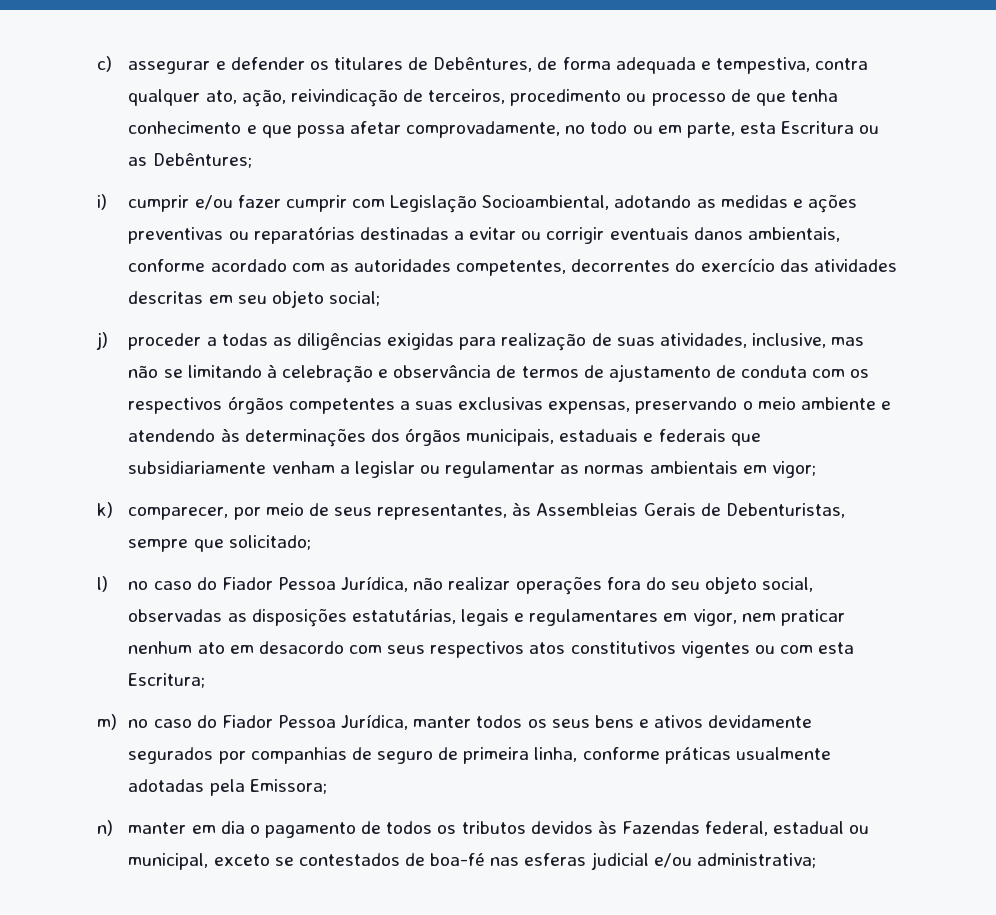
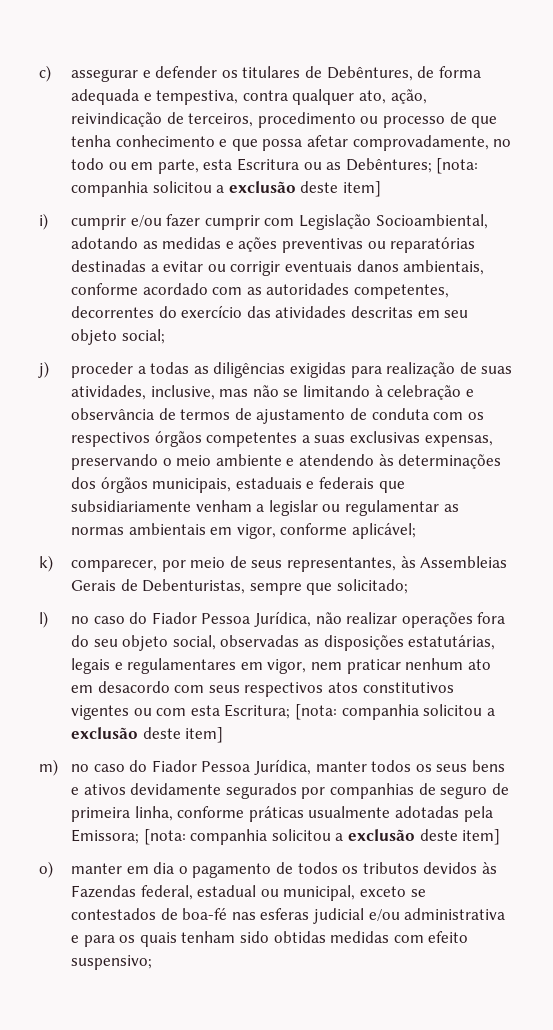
(252, 160) none -> [436,158,479,174] [71,181,382,197] [nota: companhia solicitou a exclusão deste item]
[771,461,816,478] vigor; -> [236,523,417,539] vigor, conforme aplicável;
(206, 680) none -> [295,704,495,720] [71,727,224,743] [nota: companhia solicitou a exclusão deste item]
[97,820,113,836] // n) -> [143,829,501,845] [39,861,53,878] [nota: companhia solicitou a exclusão deste item] // o)
[696,853,816,868] administrativa; -> [404,908,506,920] [71,931,469,947] [71,955,153,970] administrativa e para os quais tenham sido obtidas medidas com efeito suspensivo;

